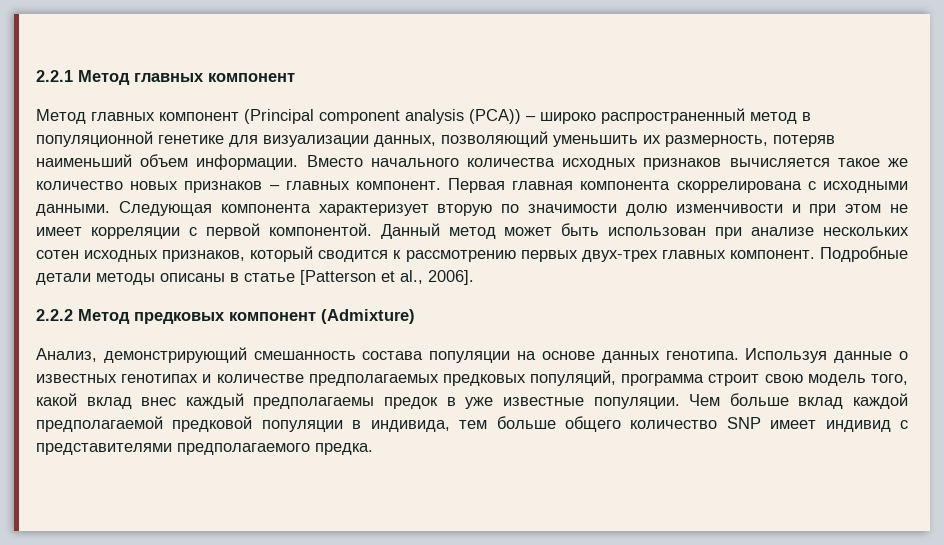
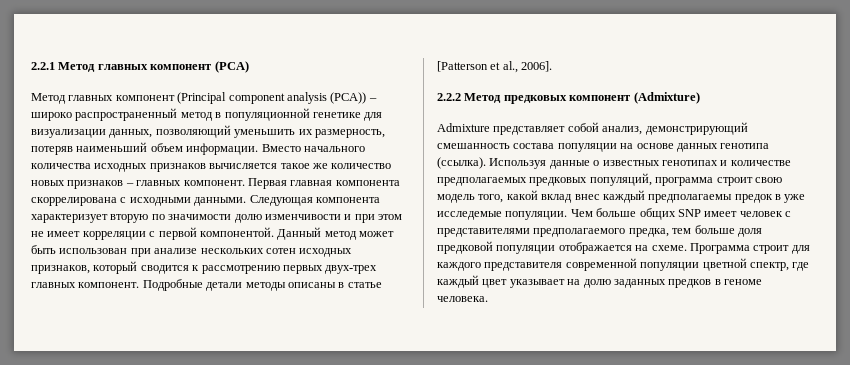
(295, 77) none -> [214,61,249,73] (PCA)
[36,348,97,362] Анализ, -> [437,122,643,135] Admixture представляет собой анализ,
[665,351,739,360] генотипа. -> [720,143,770,149] [437,157,486,169] генотипа (ссылка).
[502,397,584,406] известные -> [437,211,502,220] исследемые
[798,393,909,409] [36,416,718,432] вклад каждой предполагаемой предковой популяции в индивида, тем больше общего количество -> [639,208,676,220] общих
[825,420,891,432] индивид -> [739,211,783,217] человек
[315,443,373,455] предка. -> [628,225,762,237] [437,241,810,254] [437,258,810,271] [437,275,762,288] [437,296,488,302] предка, тем больше доля предковой популяции отображается на схеме. Программа строит для каждого представителя современной популяции цветной спектр, где каждый цвет указывает на долю заданных предков в геноме человека.

